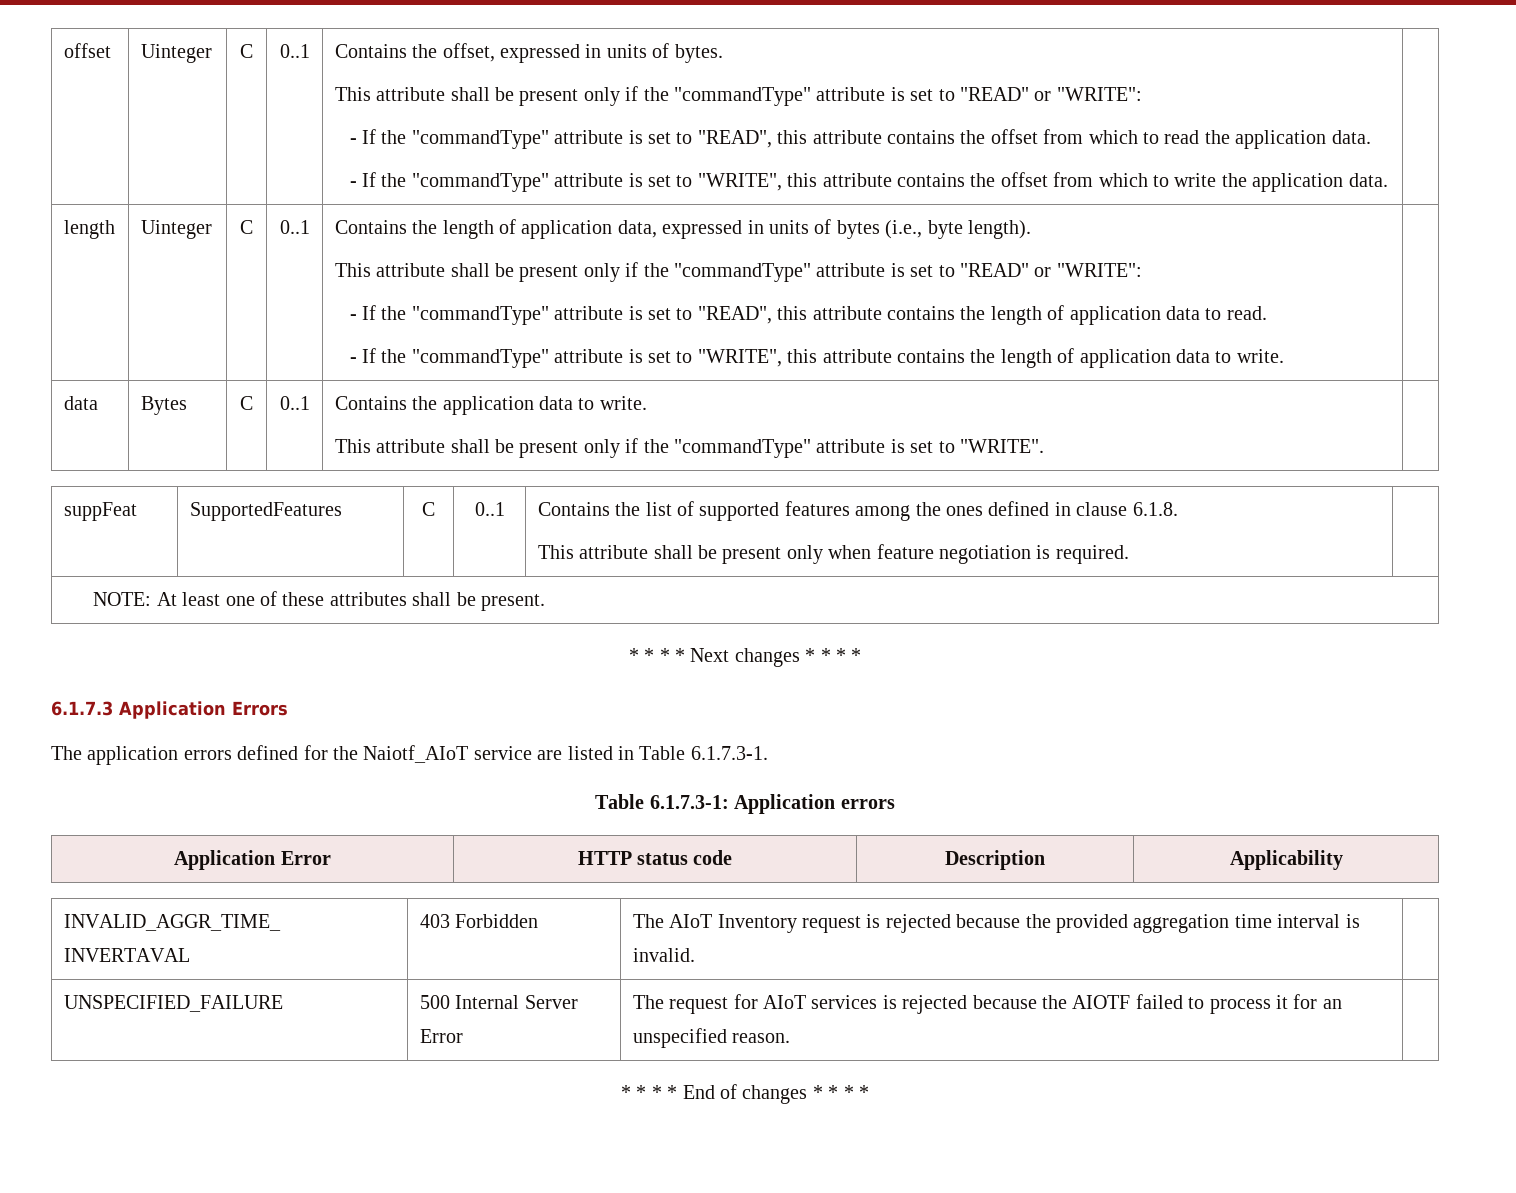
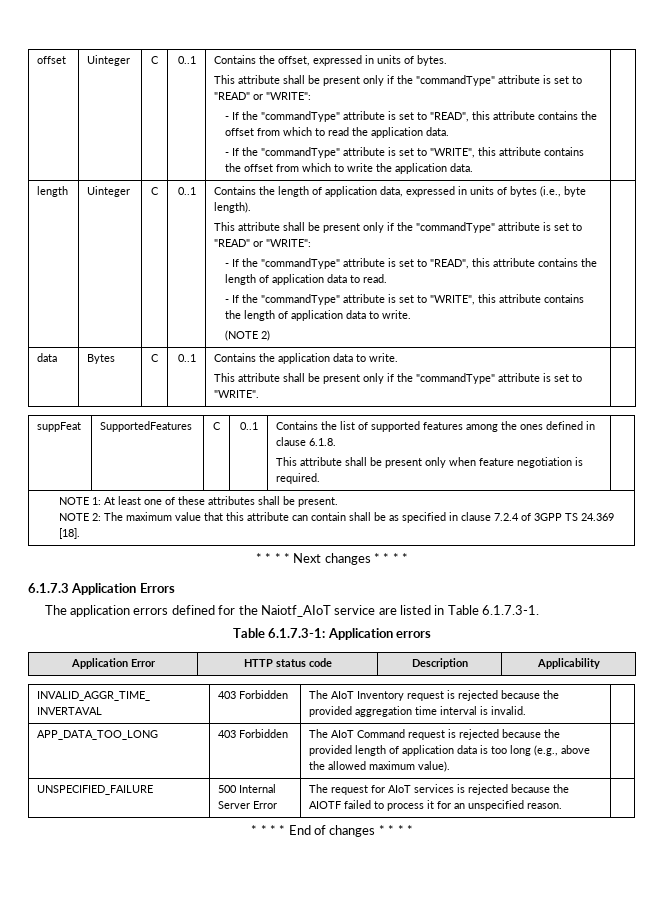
(1284, 356) none -> [225,330,271,341] // (NOTE 2)
[93,592,152,606] NOTE: -> [58,497,101,505] NOTE 1:
(546, 602) none -> [58,512,614,523] [58,528,80,539] // NOTE 2: The maximum value that this attribute can contain shall be as specified in clause 7.2.4 of 3GPP TS 24.369 [18].
(695, 955) none -> [37,730,159,740] [218,729,289,738] [309,729,561,740] [309,745,591,756] [309,761,451,772] // APP_DATA_TOO_LONG | 403 Forbidden | The AIoT Command request is rejected because the provided length of application data is too long (e.g., above the allowed maximum value). |

